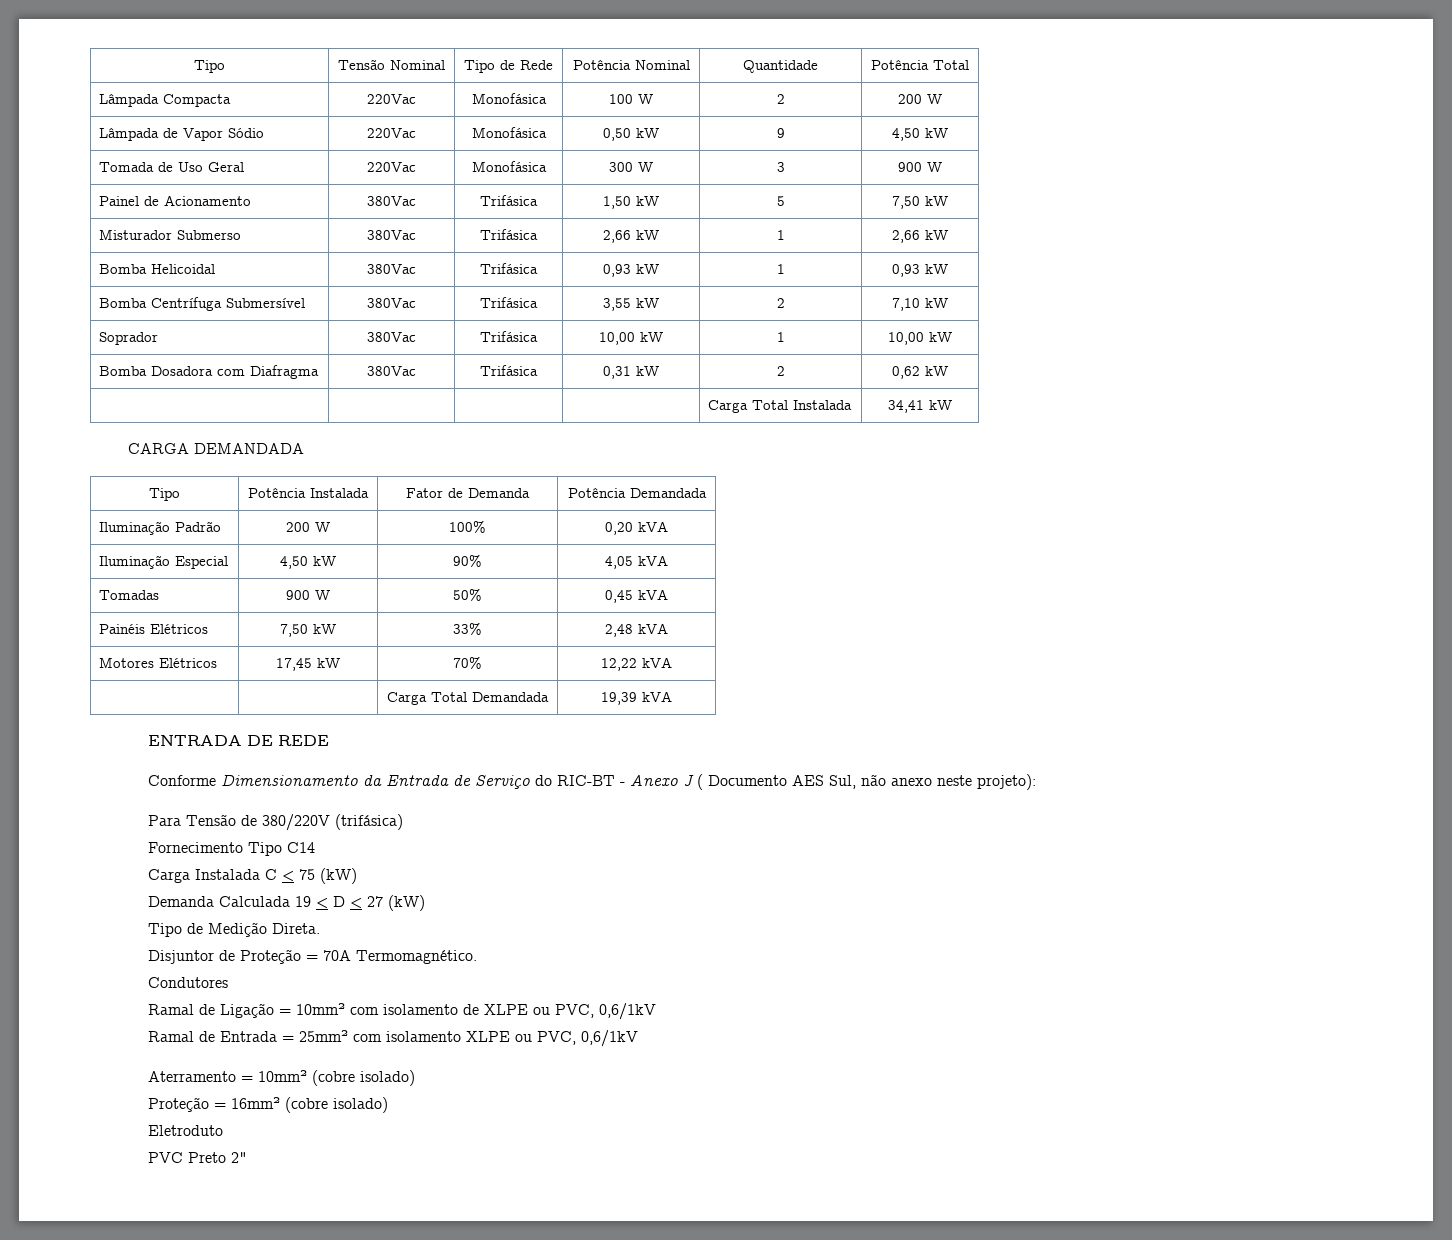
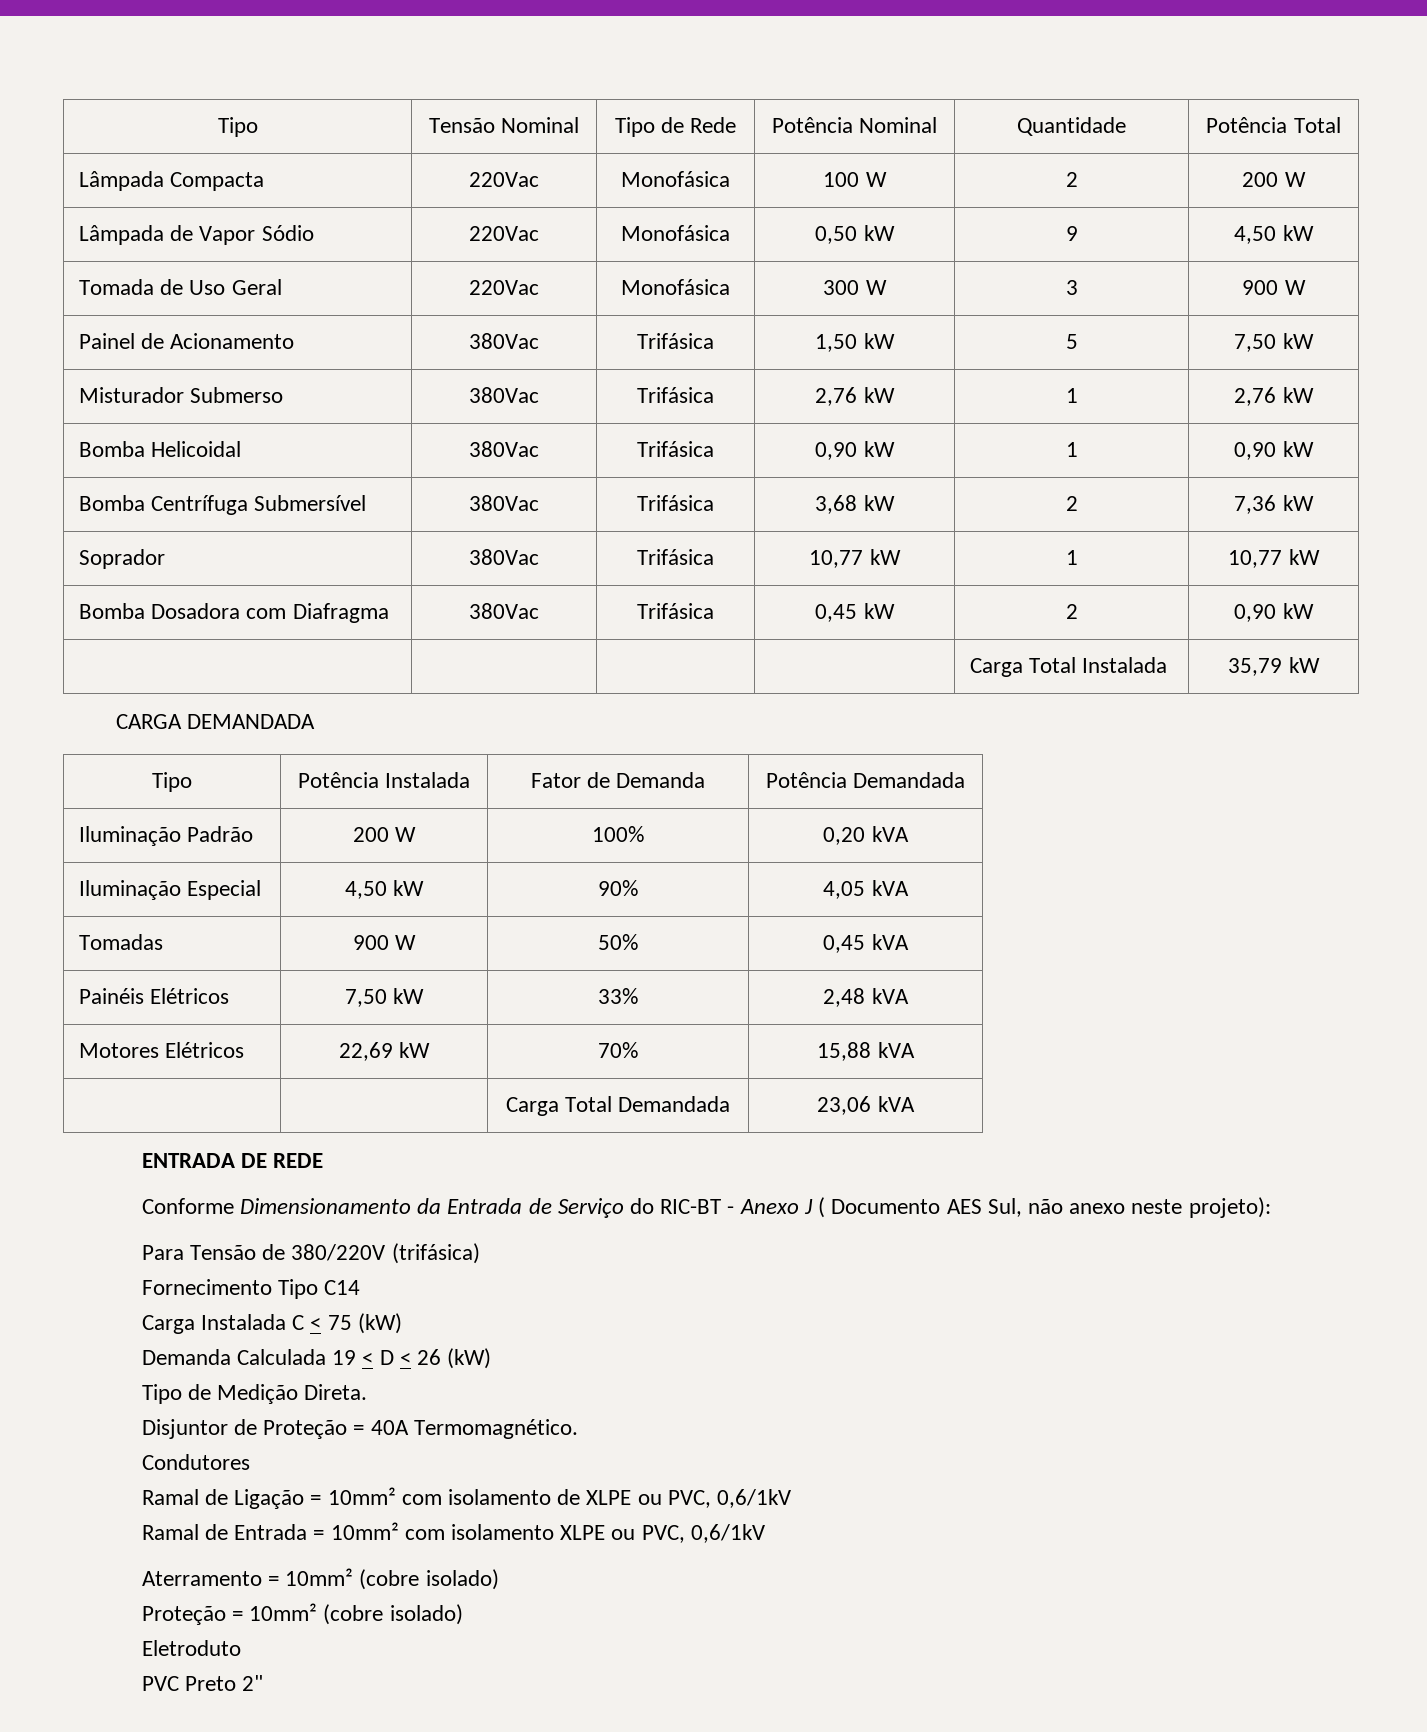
[603,230,659,243] [776,230,785,240] [892,230,920,243] 2,66 kW | 1 | 2,66 -> [815,387,895,406] [1065,388,1078,403] [1234,387,1277,406] 2,76 kW | 1 | 2,76
[603,264,659,277] [776,264,785,274] [892,264,920,277] 0,93 kW | 1 | 0,93 -> [815,441,895,460] [1065,442,1078,457] [1234,442,1277,460] 0,90 kW | 1 | 0,90
[603,298,659,311] [776,298,785,308] [892,298,920,311] 3,55 kW | 2 | 7,10 -> [815,495,895,514] [1065,496,1078,511] [1234,495,1277,514] 3,68 kW | 2 | 7,36
[599,332,663,345] [776,332,785,342] [888,332,924,345] 10,00 kW | 1 | 10,00 -> [809,549,901,568] [1065,550,1078,565] [1228,550,1283,568] 10,77 kW | 1 | 10,77
[603,366,659,379] [776,366,785,376] [892,366,920,379] 0,31 kW | 2 | 0,62 -> [815,603,895,622] [1065,604,1078,619] [1234,604,1277,622] 0,45 kW | 2 | 0,90
[888,400,924,413] 34,41 -> [1228,658,1283,676] 35,79
[276,658,312,671] 17,45 -> [338,1042,393,1061] 22,69
[601,658,637,671] 12,22 -> [817,1042,872,1061] 15,88
[601,692,637,705] 19,39 -> [817,1096,872,1115] 23,06
[366,896,383,907] 27 -> [417,1349,442,1365] 26
[322,950,351,961] 70A -> [370,1420,409,1435] 40A
[298,1030,348,1042] 25mm² -> [330,1522,399,1540] 10mm²
[230,1097,280,1109] 16mm² -> [249,1603,318,1621] 10mm²

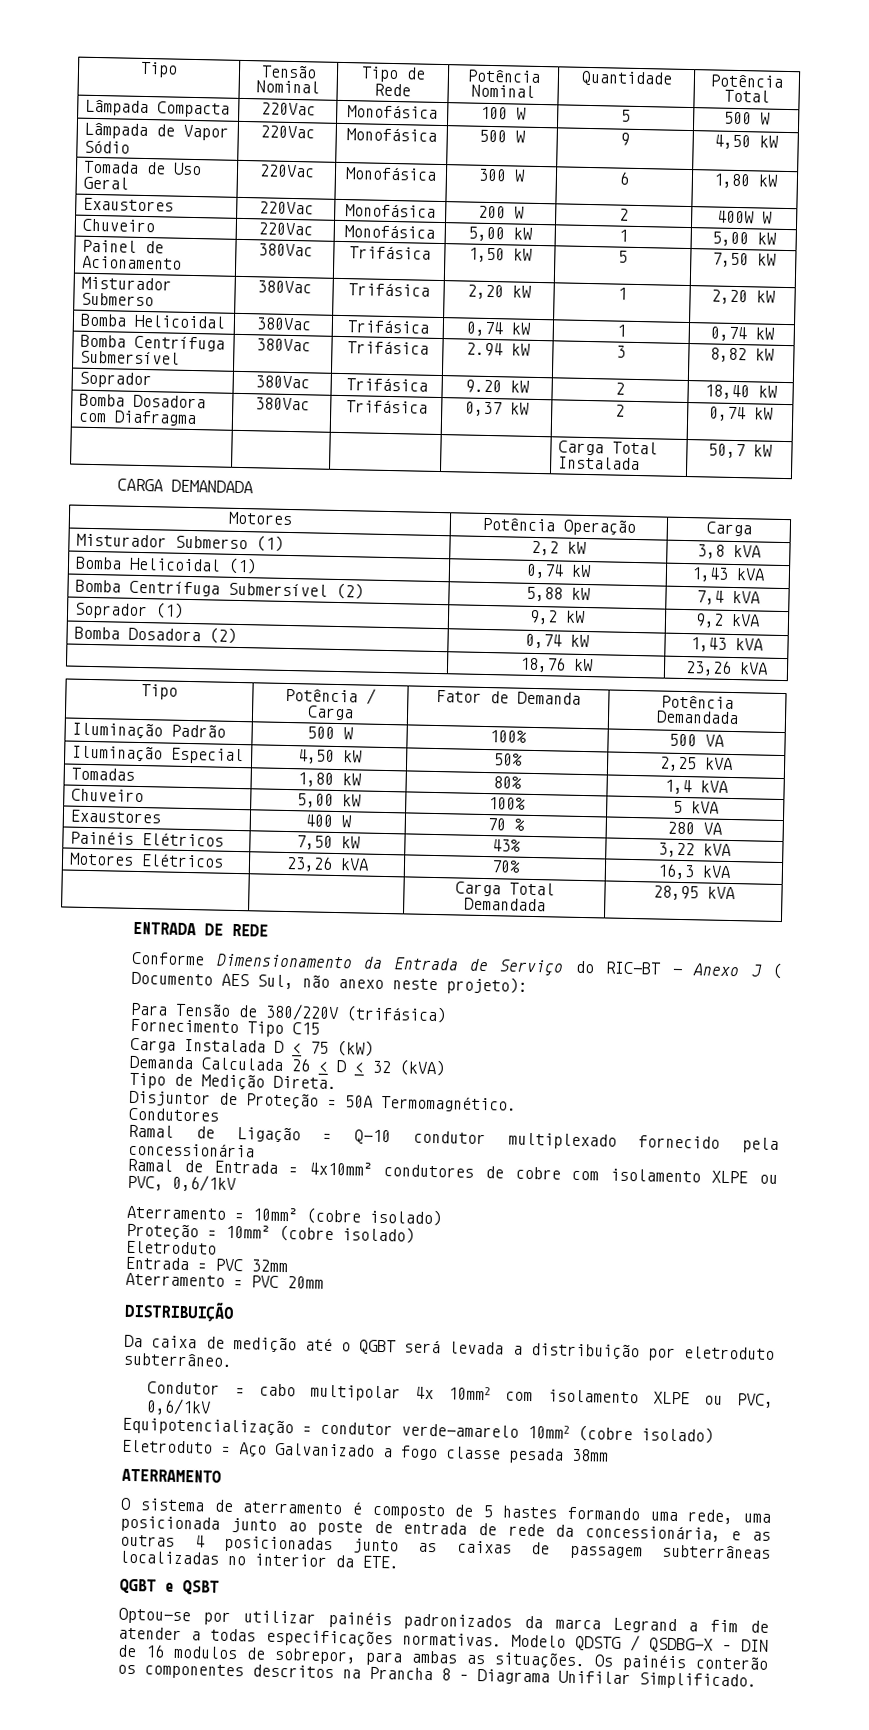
[1065,172,1078,187] [1242,172,1279,187] 2 | 200 -> [621,109,631,122] [723,111,752,125] 5 | 500
[815,225,895,244] 0,50 kW -> [479,129,525,143] 500 W
[1065,280,1078,295] [1242,280,1306,295] 3 | 900 W -> [619,171,630,185] [712,173,778,189] [83,197,175,212] [258,201,314,215] [345,203,436,218] [478,205,524,219] [619,208,629,221] [717,210,772,224] [82,218,156,233] [257,222,313,236] [344,224,435,239] [468,226,532,242] [618,229,628,242] [711,231,776,247] 6 | 1,80 kW // Exaustores | 220Vac | Monofásica | 200 W | 2 | 400W W // Chuveiro | 220Vac | Monofásica | 5,00 kW | 1 | 5,00 kW
[815,387,895,406] [1065,388,1078,403] [1234,387,1277,406] 2,76 kW | 1 | 2,76 -> [467,284,531,300] [617,287,627,300] [710,289,748,305] 2,20 kW | 1 | 2,20
[815,441,895,460] [1065,442,1078,457] [1234,442,1277,460] 0,90 kW | 1 | 0,90 -> [466,321,530,337] [616,324,626,337] [709,326,747,342] 0,74 kW | 1 | 0,74
[815,495,895,514] [1065,496,1078,511] [1234,495,1277,514] 3,68 kW | 2 | 7,36 -> [466,342,530,357] [616,345,626,358] [709,347,747,363] 2.94 kW | 3 | 8,82
[809,549,901,568] [1065,550,1078,565] [1228,550,1283,568] 10,77 kW | 1 | 10,77 -> [465,379,529,394] [615,382,625,395] [704,384,750,400] 9.20 kW | 2 | 18,40
[815,603,895,622] [1065,604,1078,619] [1234,604,1277,622] 0,45 kW | 2 | 0,90 -> [465,401,529,417] [615,404,625,417] [708,406,746,422] 0,37 kW | 2 | 0,74
[1228,658,1283,676] 35,79 -> [707,443,745,459] 50,7
(315, 721) none -> [227,511,293,526] [481,516,637,537] [705,521,753,537] [76,533,285,552] [531,540,586,556] [696,544,761,559] [75,556,258,575] [525,563,591,579] [691,567,765,582] [75,579,365,600] [525,586,590,602] [695,590,760,605] [74,602,185,620] [529,609,585,625] [694,613,760,628] [74,626,238,644] [524,633,589,649] [690,637,763,652] [519,656,593,673] [684,660,768,676] // Motores | Potência Operação | Carga // Misturador Submerso (1) | 2,2 kW | 3,8 kVA // Bomba Helicoidal (1) | 0,74 kW | 1,43 kVA // Bomba Centrífuga Submersível (2) | 5,88 kW | 7,4 kVA // Soprador (1) | 9,2 kW | 9,2 kVA // Bomba Dosadora (2) | 0,74 kW | 1,43 kVA // | 18,76 kW | 23,26 kVA
[385,772,471,788] Instalada -> [366,688,376,705] [306,705,354,721] / Carga
[352,827,389,842] 200 -> [306,726,335,739] 500
[823,826,909,845] 0,20 kVA -> [669,733,724,747] 500 VA
[598,880,638,896] [823,881,866,899] 90% | 4,05 -> [493,753,523,766] [659,756,697,772] 50% | 2,25
[352,935,417,950] [598,934,638,950] [823,934,909,953] 900 W | 50% | 0,45 kVA -> [296,772,361,787] [492,776,522,789] [663,779,728,795] [71,788,145,803] [296,793,361,808] [488,797,526,810] [672,800,719,814] [70,809,163,824] [304,814,351,828] [487,818,525,831] [667,821,722,835] 1,80 kW | 80% | 1,4 kVA // Chuveiro | 5,00 kW | 100% | 5 kVA // Exaustores | 400 W | 70 % | 280 VA
[598,988,638,1004] [823,988,866,1007] 33% | 2,48 -> [491,839,521,852] [658,842,695,858] 43% | 3,22
[338,1042,431,1061] 22,69 kW -> [285,855,369,872] 23,26 kVA
[817,1042,872,1061] 15,88 -> [657,863,695,880] 16,3
[817,1096,872,1115] 23,06 -> [652,885,699,901] 28,95
[324,1280,361,1295] C14 -> [292,1022,321,1035] C15
[292,1315,305,1330] C -> [274,1040,285,1053] D
[332,1350,357,1365] 19 -> [291,1058,312,1072] 26
[417,1348,492,1369] 26 (kW) -> [372,1059,447,1077] 32 (kVA)
[370,1420,409,1435] 40A -> [345,1095,374,1108] 50A
[327,1487,792,1508] 10mm² com isolamento de XLPE ou PVC, 0,6/1kV -> [354,1129,779,1154] [128,1141,256,1158] Q-10 condutor multiplexado fornecido pela concessionária
[330,1522,399,1540] 10mm² -> [308,1161,561,1180] 4x10mm² condutores de cobre
[141,1675,264,1691] PVC Preto 2" -> [125,1256,289,1273] [125,1272,325,1289] [124,1300,235,1323] [124,1334,775,1361] [123,1351,234,1368] [147,1381,775,1408] [146,1398,212,1416] [122,1416,715,1444] [122,1439,610,1464] [121,1468,222,1483] [120,1497,771,1525] [120,1515,771,1542] [120,1534,771,1560] [119,1550,400,1569] [119,1578,220,1595] [118,1607,769,1634] [118,1626,770,1653] [117,1644,769,1672] [117,1663,758,1690] Entrada = PVC 32mm // Aterramento = PVC 20mm // DISTRIBUIÇÃO // Da caixa de medição até o QGBT será levada a distribuição por eletroduto subterrâneo. // Condutor = cabo multipolar 4x 10mm2 com isolamento XLPE ou PVC, 0,6/1kV // Equipotencialização = condutor verde-amarelo 10mm2 (cobre isolado) // Eletroduto = Aço Galvanizado a fogo classe pesada 38mm // ATERRAMENTO // O sistema de aterramento é composto de 5 hastes formando uma rede, uma posicionada junto ao poste de entrada de rede da concessionária, e as outras 4 posicionadas junto as caixas de passagem subterrâneas localizadas no interior da ETE. // QGBT e QSBT // Optou-se por utilizar painéis padronizados da marca Legrand a fim de atender a todas especificações normativas. Modelo QDSTG / QSDBG-X – DIN de 16 modulos de sobrepor, para ambas as situações. Os painéis conterão os componentes descritos na Prancha 8 – Diagrama Unifilar Simplificado.

